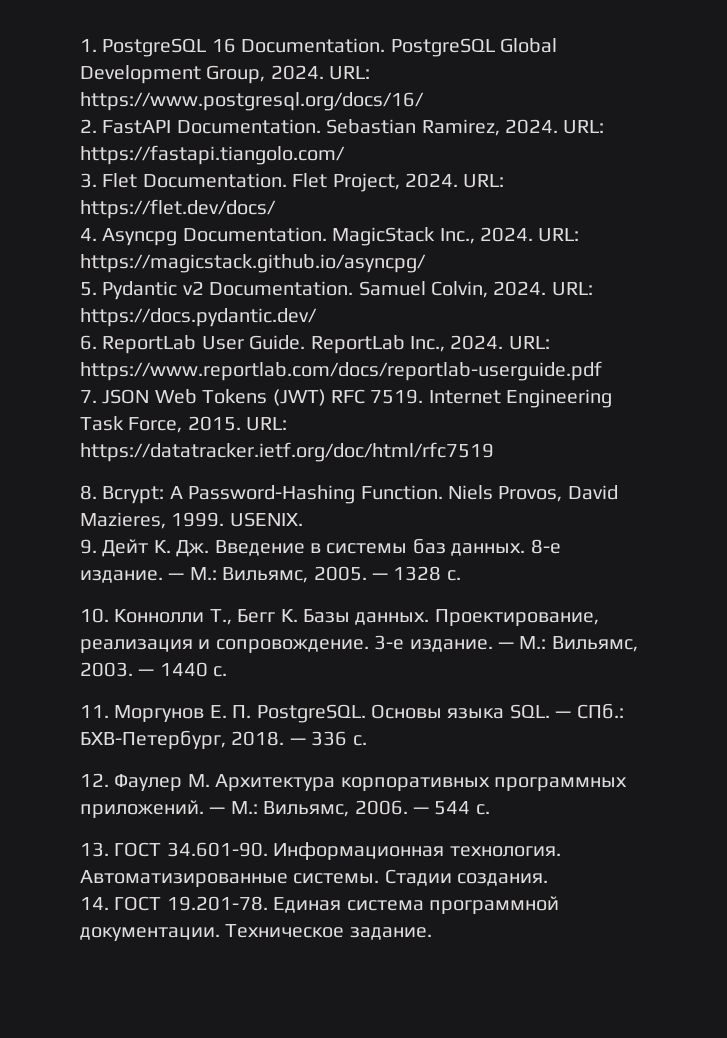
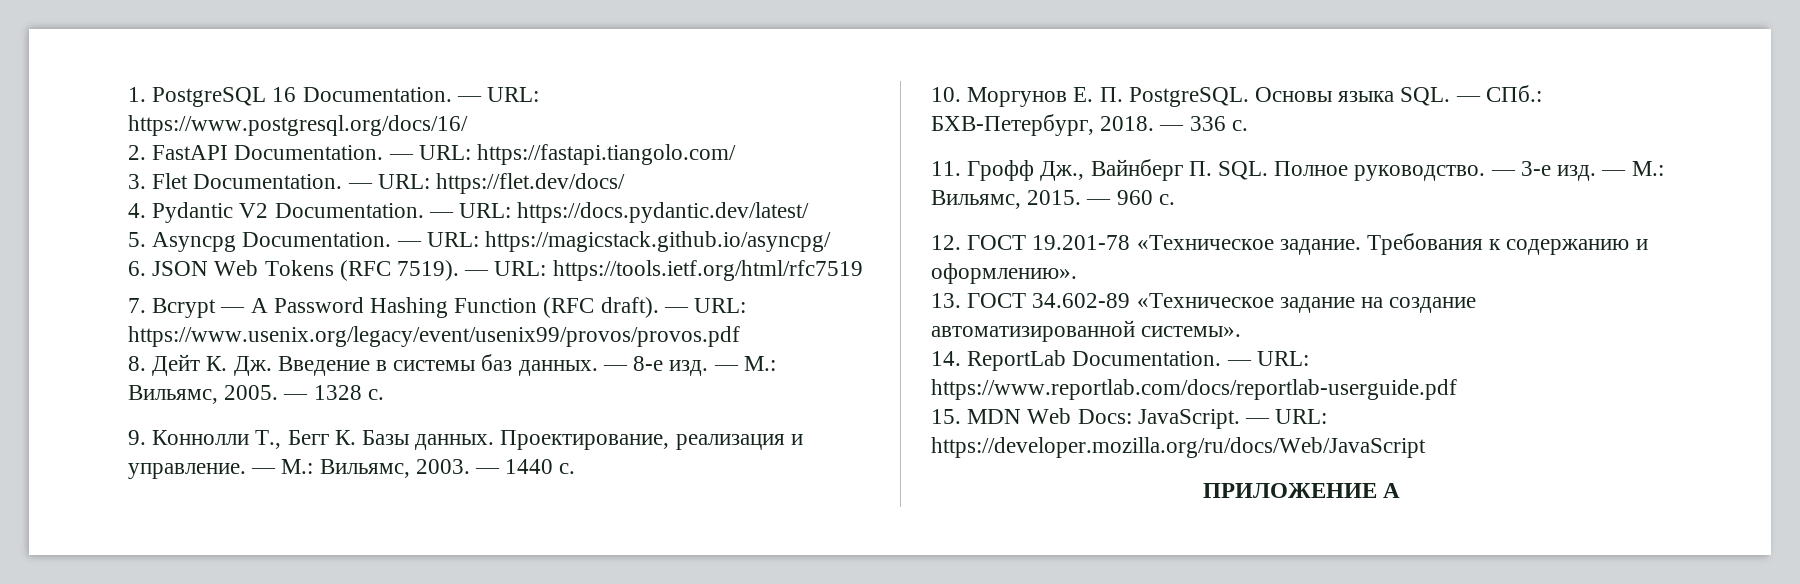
[390,38,557,57] [80,65,324,84] PostgreSQL Global Development Group, 2024. -> [456,96,482,102] —
[326,119,558,136] Sebastian Ramirez, 2024. -> [388,154,414,160] —
[292,173,458,192] Flet Project, 2024. -> [347,183,373,189] —
[102,227,580,246] [80,254,426,273] [80,281,593,300] [80,308,317,327] [80,335,550,354] [80,361,602,381] [80,389,613,408] [80,416,288,433] [80,442,494,462] [80,485,618,504] [80,512,303,529] [80,539,97,554] Asyncpg Documentation. MagicStack Inc., 2024. URL: https://magicstack.github.io/asyncpg/ // 5. Pydantic v2 Documentation. Samuel Colvin, 2024. URL: https://docs.pydantic.dev/ // 6. ReportLab User Guide. ReportLab Inc., 2024. URL: https://www.reportlab.com/docs/reportlab-userguide.pdf // 7. JSON Web Tokens (JWT) RFC 7519. Internet Engineering Task Force, 2015. URL: https://datatracker.ietf.org/doc/html/rfc7519 // 8. Bcrypt: A Password-Hashing Function. Niels Provos, David Mazieres, 1999. USENIX. // 9. -> [152,202,810,223] [128,231,832,252] [128,260,863,281] [128,297,747,318] [128,326,740,347] [128,356,146,371] Pydantic V2 Documentation. — URL: https://docs.pydantic.dev/latest/ // 5. Asyncpg Documentation. — URL: https://magicstack.github.io/asyncpg/ // 6. JSON Web Tokens (RFC 7519). — URL: https://tools.ietf.org/html/rfc7519 // 7. Bcrypt — A Password Hashing Function (RFC draft). — URL: https://www.usenix.org/legacy/event/usenix99/provos/provos.pdf // 8.
[530,539,561,554] [80,570,163,583] 8-е издание. -> [602,356,709,376] — 8-е изд.
[80,608,109,623] 10. -> [128,430,146,445] 9.
[215,635,493,653] сопровождение. 3-е издание. -> [128,463,246,479] управление.
[80,705,109,718] 11. -> [931,87,961,102] 10.
[80,773,627,791] [80,800,490,818] [80,842,561,860] [80,869,549,887] [80,896,559,914] [80,924,432,941] 12. Фаулер М. Архитектура корпоративных программных приложений. — М.: Вильямс, 2006. — 544 с. // 13. ГОСТ 34.601-90. Информационная технология. Автоматизированные системы. Стадии создания. // 14. ГОСТ 19.201-78. Единая система программной документации. Техническое задание. -> [931,159,1664,181] [931,190,1175,209] [931,233,1648,255] [931,263,1077,284] [931,293,1477,313] [931,320,1242,342] [931,350,1309,371] [931,379,1457,400] [931,408,1328,429] [931,437,1426,458] [1202,483,1401,498] 11. Грофф Дж., Вайнберг П. SQL. Полное руководство. — 3-е изд. — М.: Вильямс, 2015. — 960 с. // 12. ГОСТ 19.201-78 «Техническое задание. Требования к содержанию и оформлению». // 13. ГОСТ 34.602-89 «Техническое задание на создание автоматизированной системы». // 14. ReportLab Documentation. — URL: https://www.reportlab.com/docs/reportlab-userguide.pdf // 15. MDN Web Docs: JavaScript. — URL: https://developer.mozilla.org/ru/docs/Web/JavaScript // ПРИЛОЖЕНИЕ А

